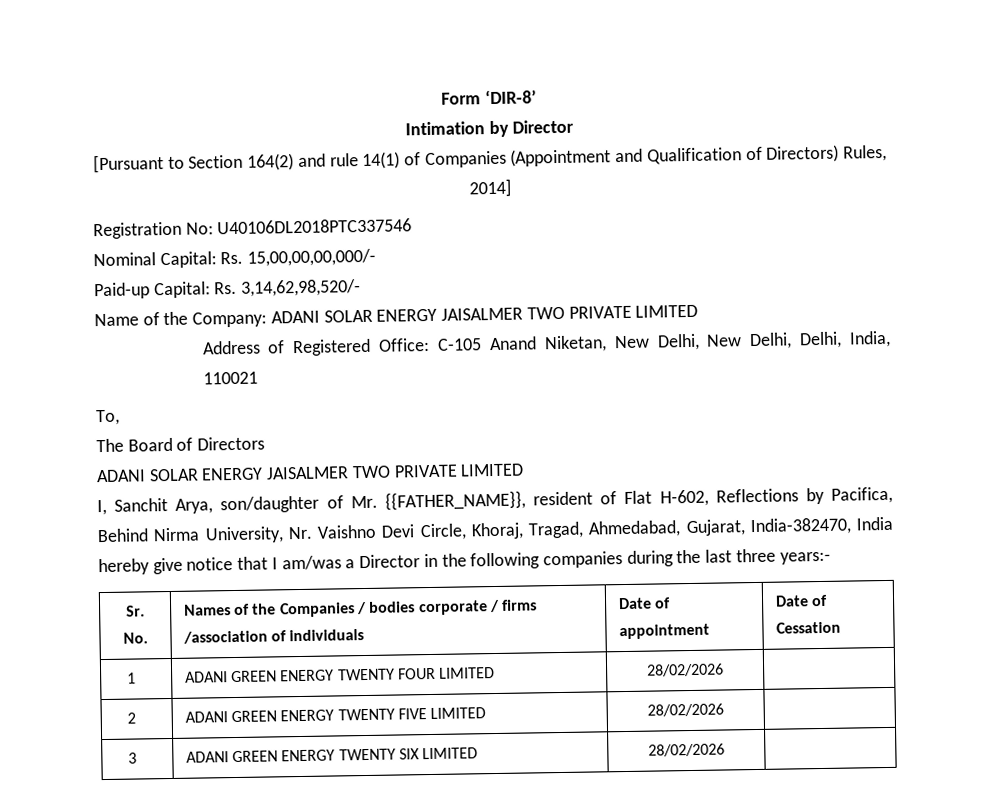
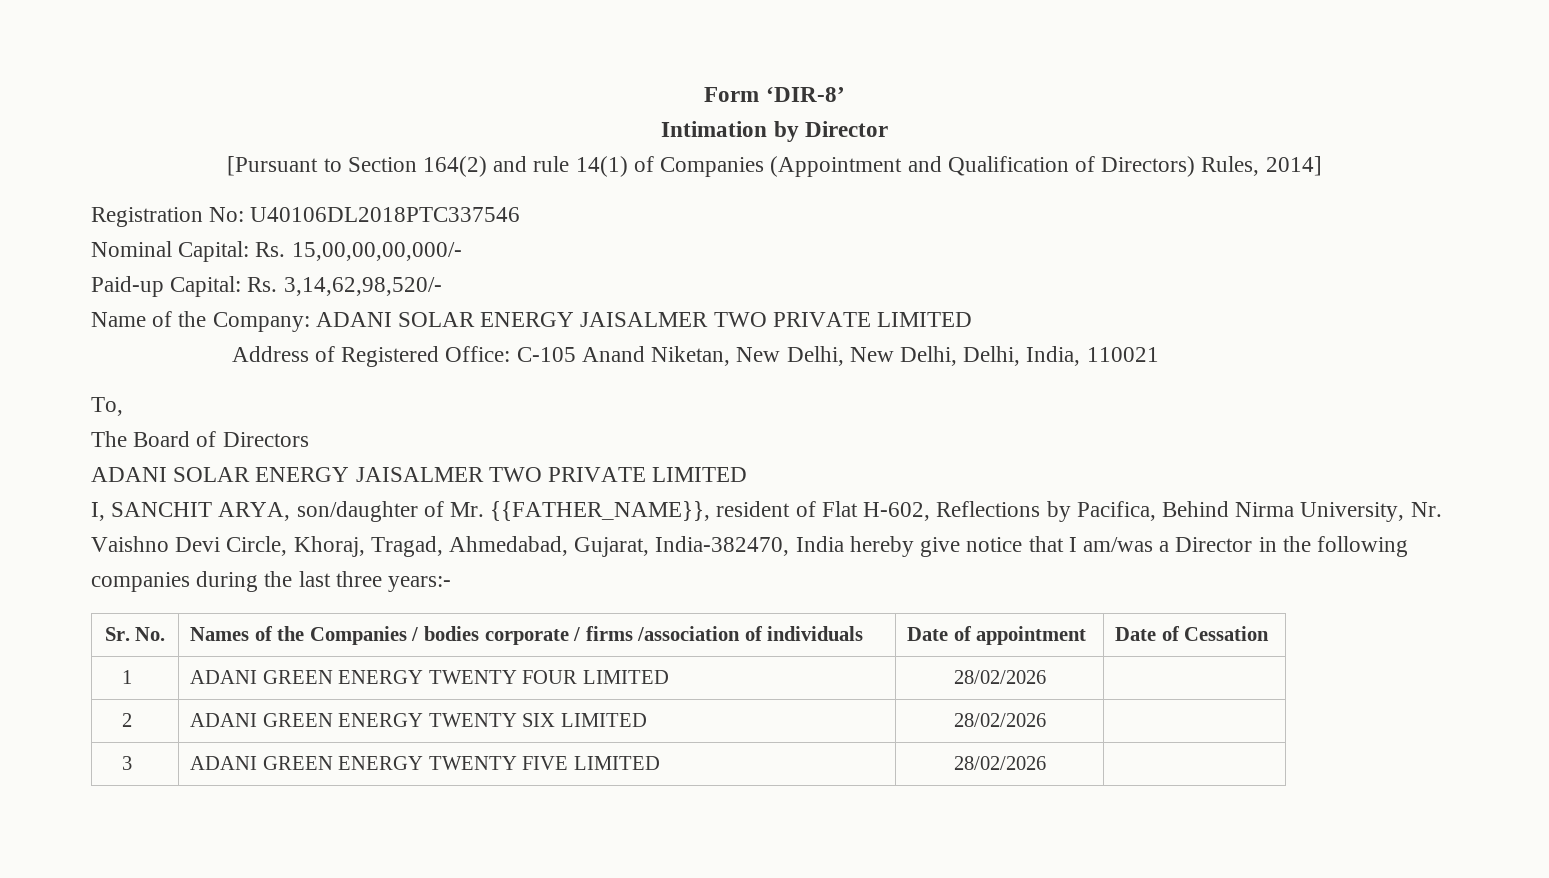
[114,498,214,514] Sanchit Arya, -> [111,502,291,521] SANCHIT ARYA,
[398,708,428,720] FIVE -> [522,713,556,727] SIX
[399,748,421,760] SIX -> [522,756,569,770] FIVE

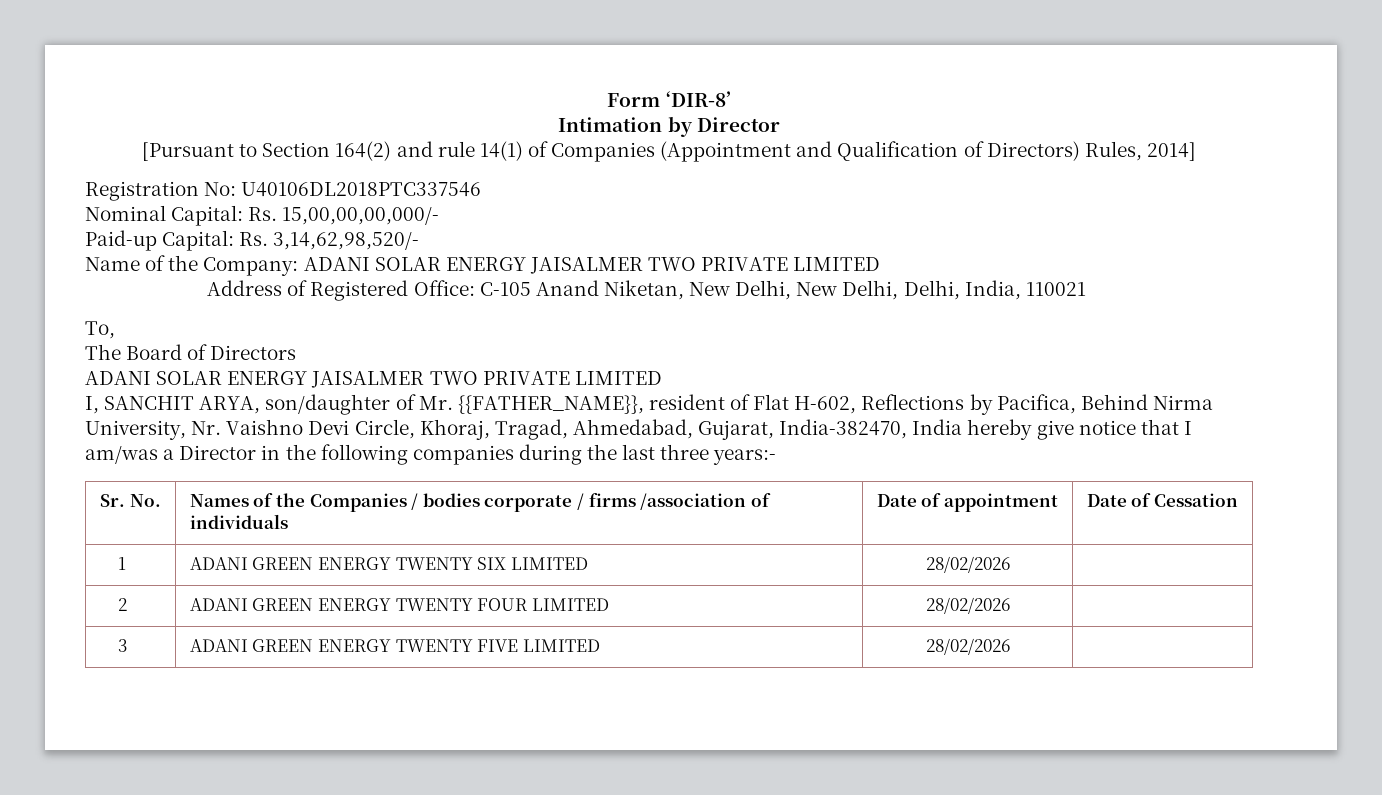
[522,670,578,684] FOUR -> [477,557,507,570] SIX
[522,713,556,727] SIX -> [477,598,528,611] FOUR

